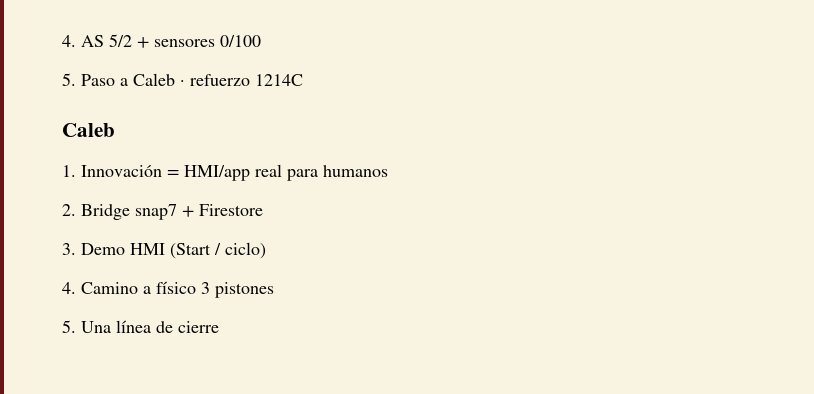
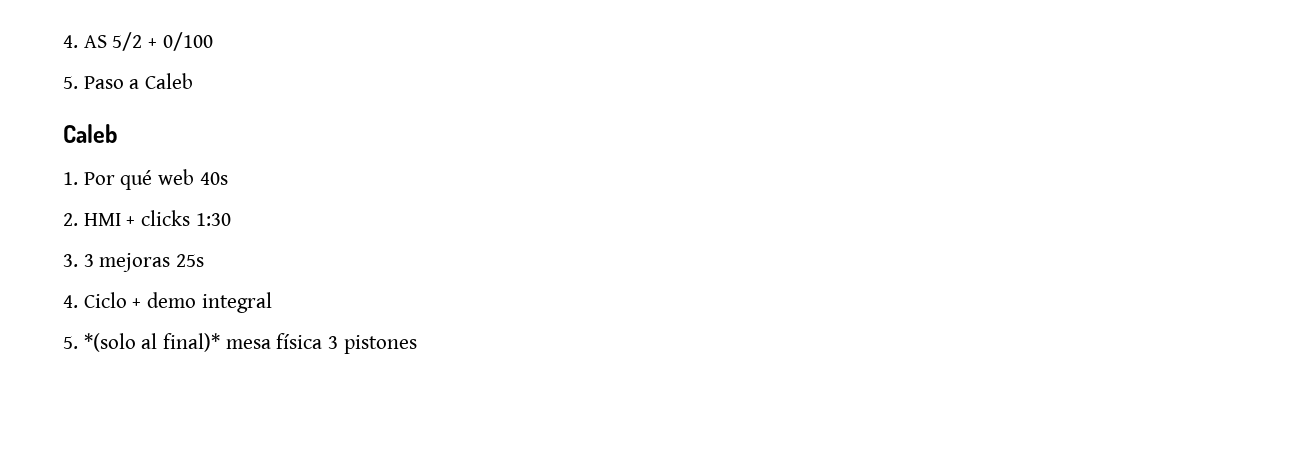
[154,39,215,47] sensores -> (158, 43) none
[180,74,303,86] · refuerzo 1214C -> (194, 81) none
[81,164,388,181] [62,204,263,220] [62,242,266,259] [62,281,274,298] [62,320,219,333] Innovación = HMI/app real para humanos // 2. Bridge snap7 + Firestore // 3. Demo HMI (Start / ciclo) // 4. Camino a físico 3 pistones // 5. Una línea de cierre -> [83,169,228,190] [63,210,231,226] [63,253,205,272] [63,292,272,313] [63,333,417,354] Por qué web 40s // 2. HMI + clicks 1:30 // 3. 3 mejoras 25s // 4. Ciclo + demo integral // 5. *(solo al final)* mesa física 3 pistones

